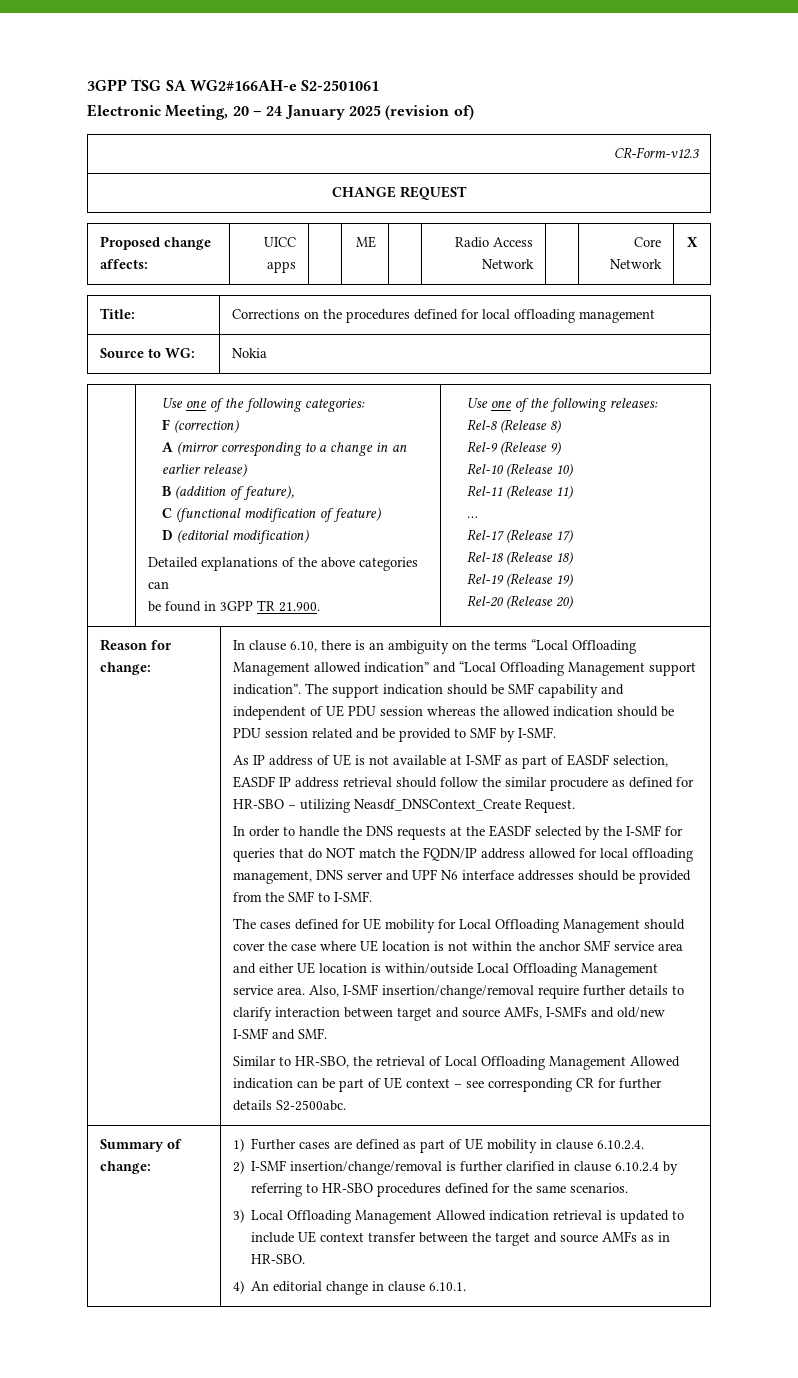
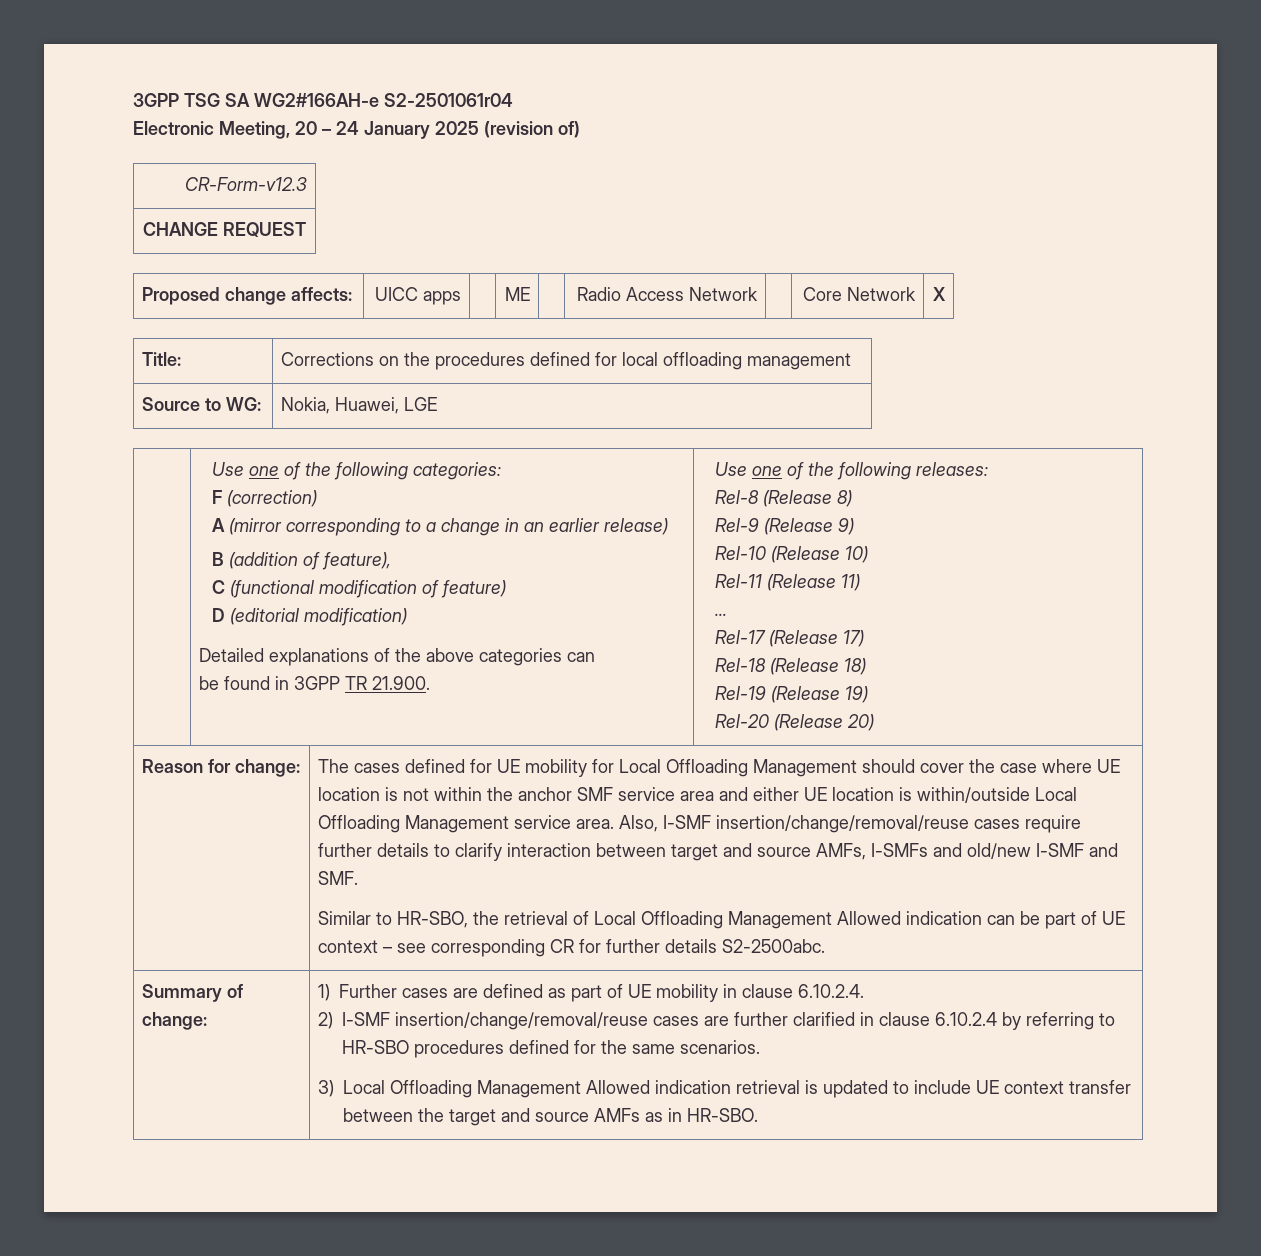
[301,80,380,91] S2-2501061 -> [384,93,513,107] S2-2501061r04
[231,348,267,358] Nokia -> [280,397,437,414] Nokia, Huawei, LGE
[232,639,636,654] [232,661,696,676] [232,683,624,698] [232,705,674,720] [232,727,556,742] [232,754,668,769] [232,776,694,791] [232,799,575,813] [232,825,683,840] [232,847,693,862] [232,869,691,884] [232,891,372,902] In clause 6.10, there is an ambiguity on the terms “Local Offloading Management allowed indication” and “Local Offloading Management support indication”. The support indication should be SMF capability and independent of UE PDU session whereas the allowed indication should be PDU session related and be provided to SMF by I-SMF. // As IP address of UE is not available at I-SMF as part of EASDF selection, EASDF IP address retrieval should follow the similar procudere as defined for HR-SBO – utilizing Neasdf_DNSContext_Create Request. // In order to handle the DNS requests at the EASDF selected by the I-SMF for queries that do NOT match the FQDN/IP address allowed for local offloading management, DNS server and UPF N6 interface addresses should be provided from the SMF to I-SMF. // -> (300, 768) none
[381,985,534,999] insertion/change/removal -> [715,815,1020,833] insertion/change/removal/reuse cases
[290,1161,457,1175] insertion/change/removal is -> [394,1012,729,1030] insertion/change/removal/reuse cases are
[232,1280,467,1295] // 4) An editorial change in clause 6.10.1. -> (758, 1115) none

